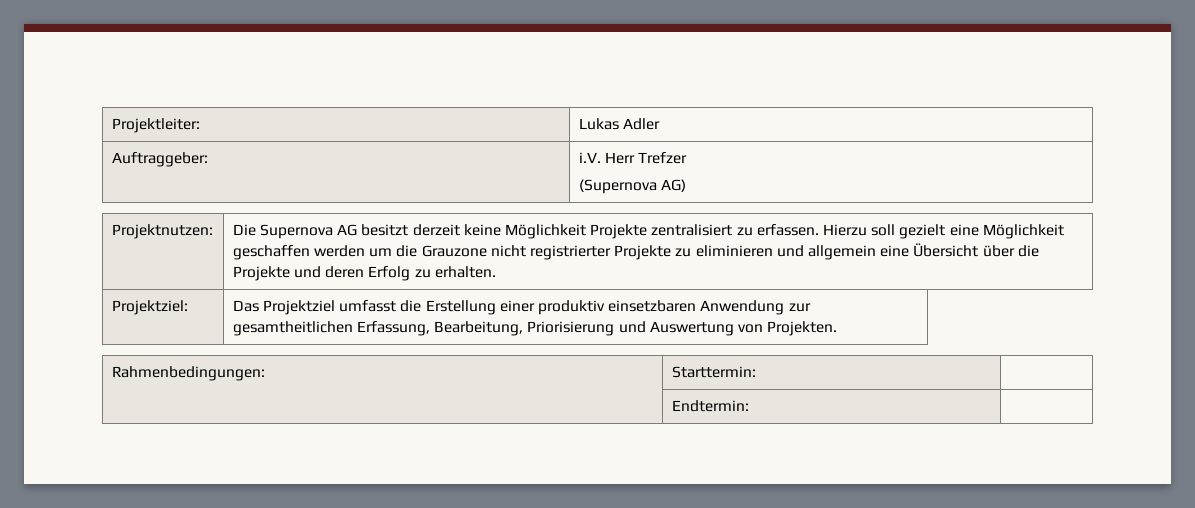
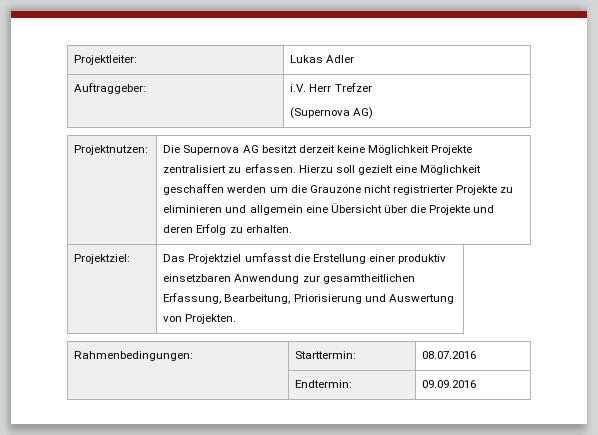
(756, 372) none -> [422,351,477,359] 08.07.2016
(749, 406) none -> [422,380,477,388] 09.09.2016

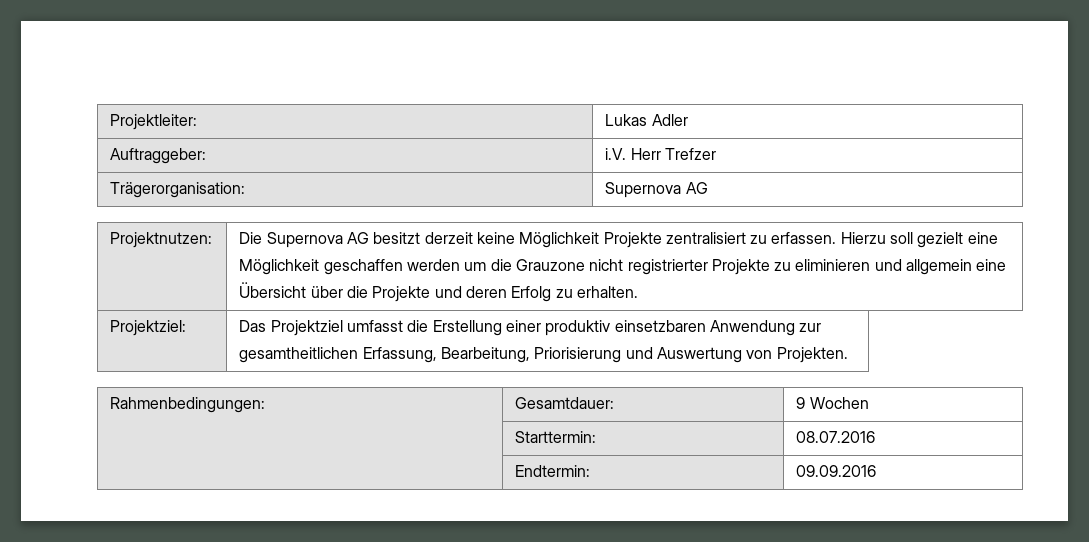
[290,107,374,119] // (Supernova AG) -> [110,182,246,198] [605,182,708,198] // Trägerorganisation: | Supernova AG
(194, 356) none -> [515,397,615,409] [796,397,869,409] | Gesamtdauer: | 9 Wochen //

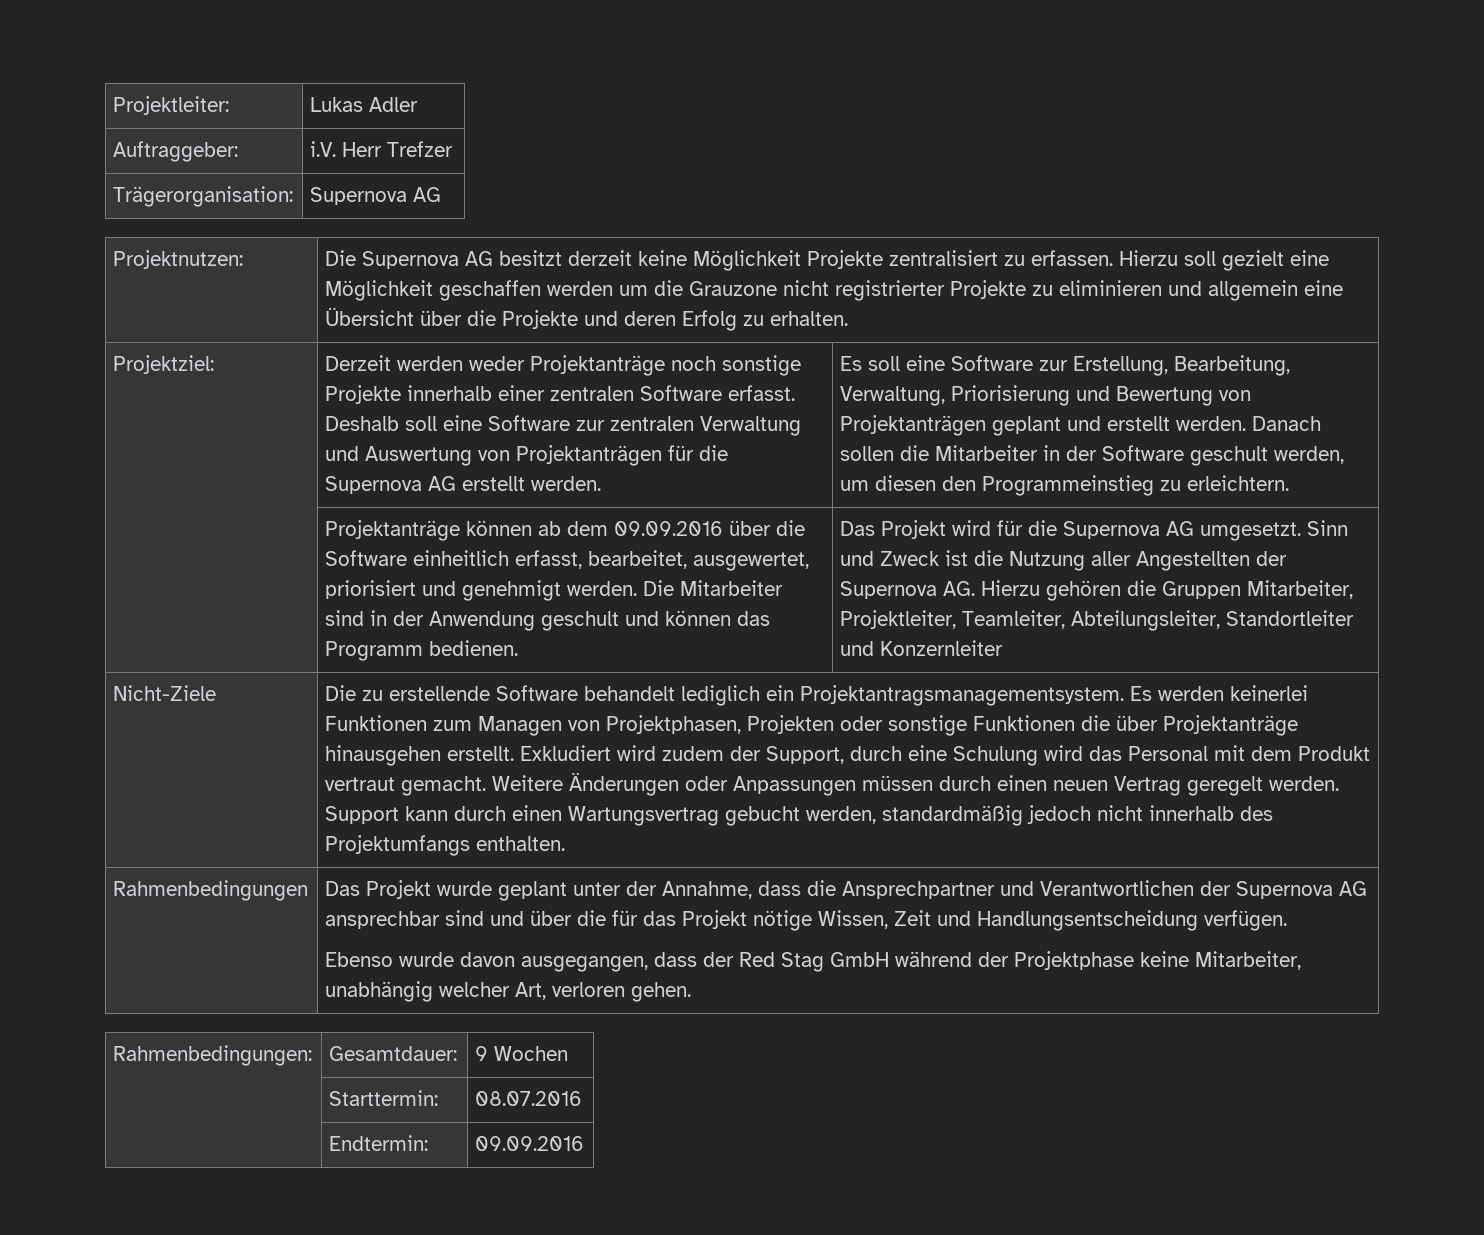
[239,320,822,336] [239,347,848,363] Das Projektziel umfasst die Erstellung einer produktiv einsetzbaren Anwendung zur gesamtheitlichen Erfassung, Bearbeitung, Priorisierung und Auswertung von Projekten. -> [325,355,802,376] [325,385,796,404] [325,415,802,436] [325,445,729,466] [325,476,602,494] [840,355,1291,376] [840,385,1252,406] [840,415,1322,436] [840,445,1345,466] [840,475,1290,496] [325,520,806,541] [325,550,810,571] [325,580,784,601] [325,610,771,631] [325,640,519,661] [840,520,1349,541] [840,550,1288,571] [840,580,1354,601] [840,610,1355,631] [840,640,1004,656] [113,685,217,701] [325,685,1309,706] [325,715,1299,736] [325,745,1371,766] [325,772,1340,796] [325,805,1274,826] [325,835,566,856] [113,880,309,901] [325,880,1368,901] [325,910,1288,931] [325,951,1302,972] [325,981,692,1002] Derzeit werden weder Projektanträge noch sonstige Projekte innerhalb einer zentralen Software erfasst. Deshalb soll eine Software zur zentralen Verwaltung und Auswertung von Projektanträgen für die Supernova AG erstellt werden. | Es soll eine Software zur Erstellung, Bearbeitung, Verwaltung, Priorisierung und Bewertung von Projektanträgen geplant und erstellt werden. Danach sollen die Mitarbeiter in der Software geschult werden, um diesen den Programmeinstieg zu erleichtern. // | Projektanträge können ab dem 09.09.2016 über die Software einheitlich erfasst, bearbeitet, ausgewertet, priorisiert und genehmigt werden. Die Mitarbeiter sind in der Anwendung geschult und können das Programm bedienen. | Das Projekt wird für die Supernova AG umgesetzt. Sinn und Zweck ist die Nutzung aller Angestellten der Supernova AG. Hierzu gehören die Gruppen Mitarbeiter, Projektleiter, Teamleiter, Abteilungsleiter, Standortleiter und Konzernleiter // Nicht-Ziele | Die zu erstellende Software behandelt lediglich ein Projektantragsmanagementsystem. Es werden keinerlei Funktionen zum Managen von Projektphasen, Projekten oder sonstige Funktionen die über Projektanträge hinausgehen erstellt. Exkludiert wird zudem der Support, durch eine Schulung wird das Personal mit dem Produkt vertraut gemacht. Weitere Änderungen oder Anpassungen müssen durch einen neuen Vertrag geregelt werden. Support kann durch einen Wartungsvertrag gebucht werden, standardmäßig jedoch nicht innerhalb des Projektumfangs enthalten. // Rahmenbedingungen | Das Projekt wurde geplant unter der Annahme, dass die Ansprechpartner und Verantwortlichen der Supernova AG ansprechbar sind und über die für das Projekt nötige Wissen, Zeit und Handlungsentscheidung verfügen. // Ebenso wurde davon ausgegangen, dass der Red Stag GmbH während der Projektphase keine Mitarbeiter, unabhängig welcher Art, verloren gehen.

